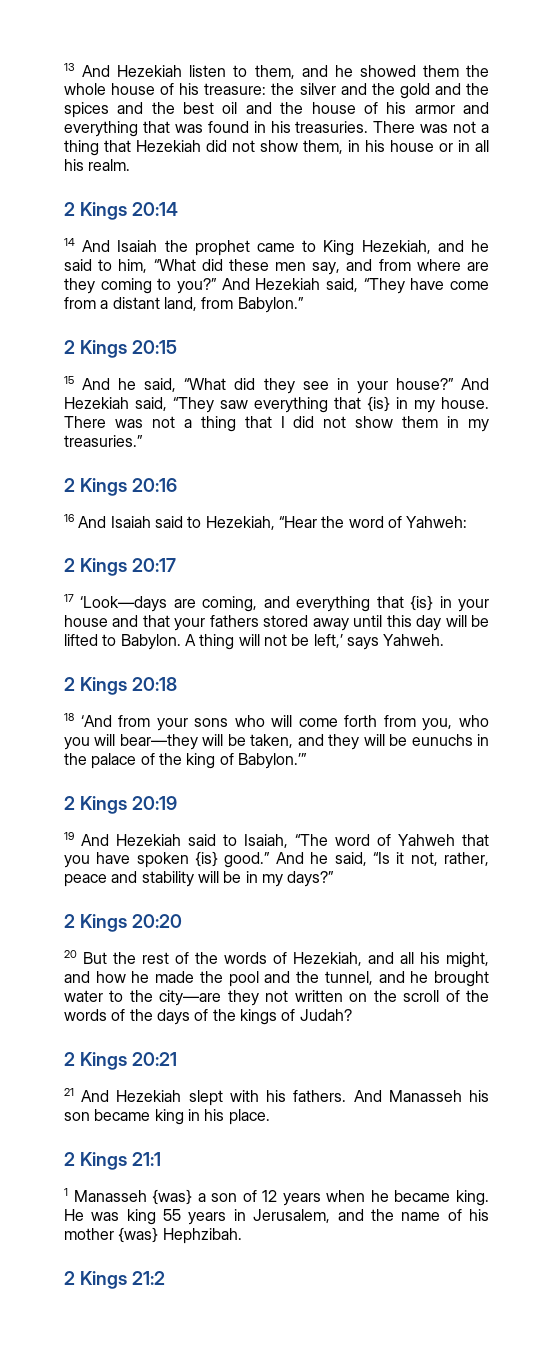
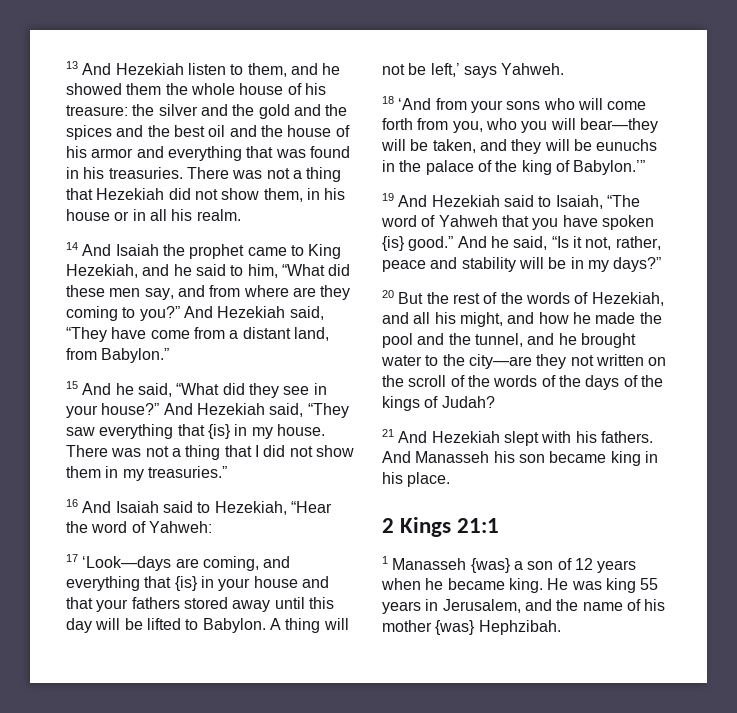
[64,202,178,220] // 2 Kings 20:14 -> (241, 215) none
[64,340,177,358] // 2 Kings 20:15 -> (170, 355) none
[64,478,177,496] // 2 Kings 20:16 -> (227, 472) none
[64,558,176,576] // 2 Kings 20:17 -> (212, 527) none
[64,677,177,695] // 2 Kings 20:18 -> (565, 69) none
[64,796,177,814] // 2 Kings 20:19 -> (646, 167) none
[64,914,182,932] // 2 Kings 20:20 -> (662, 264) none
[64,1052,177,1070] // 2 Kings 20:21 -> (495, 402) none
[64,1271,165,1289] // 2 Kings 21:2 -> (561, 627) none

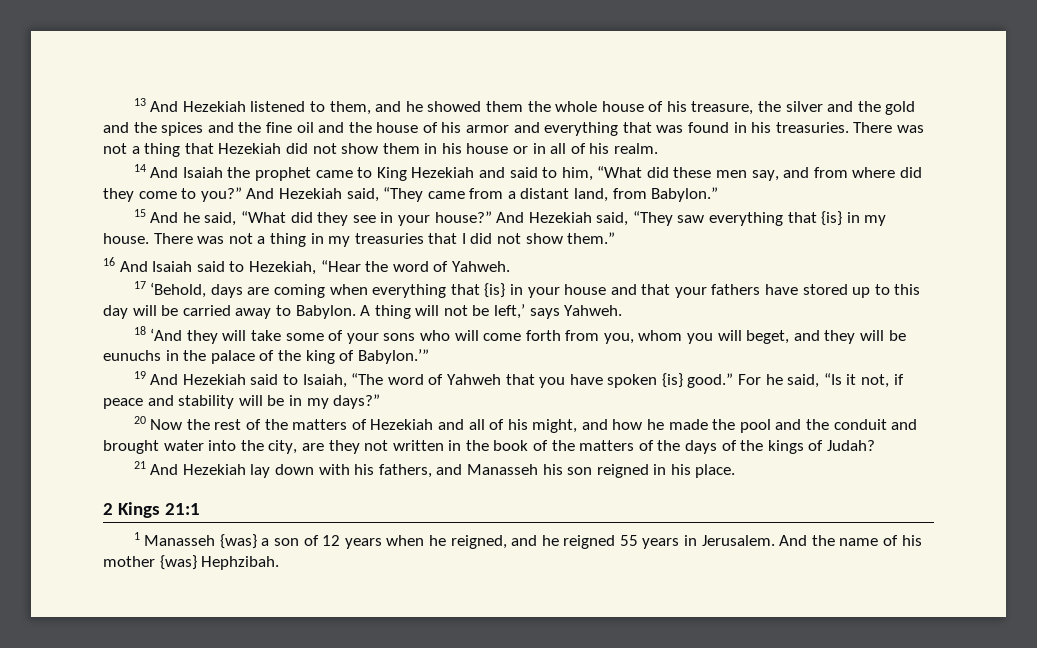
[187,63,226,75] listen -> [250,101,306,112] listened
[66,105,128,116] treasure: -> [691,101,754,115] treasure,
[173,125,205,137] best -> [265,122,292,133] fine
[263,188,303,202] them, -> [382,143,420,154] them
(167, 215) none -> [570,143,586,154] of
[66,264,192,278] Hezekiah, and he -> [411,167,505,178] Hezekiah and
[292,285,351,300] [66,306,118,321] are they coming -> [900,167,923,178] [103,188,177,202] did they come
[111,327,190,339] have come -> [427,191,465,199] came
(221, 452) none -> [310,233,424,247] in my treasuries
[66,466,227,481] them in my treasuries.” -> [567,232,616,244] them.”
[148,521,212,533] Yahweh: -> [451,261,510,272] Yahweh.
[82,556,291,571] ‘Look—days are coming, and -> [150,282,368,298] ‘Behold, days are coming when
[183,597,305,612] stored away until -> [765,284,890,298] have stored up to
[146,618,181,630] lifted -> [182,305,272,319] carried away
[435,98,467,110] from -> [186,330,344,344] they will take some of
[485,118,517,130] who -> [638,330,683,341] whom
[579,118,658,133] [381,139,476,153] bear—they will be taken, -> [746,330,790,344] beget,
[457,236,487,248] And -> [738,374,762,385] For
[615,236,661,250] rather, -> [893,374,904,385] if
[398,292,424,304] But -> [150,419,183,430] Now
[525,292,664,306] words of Hezekiah, -> [292,419,434,430] matters of Hezekiah
(431, 318) none -> [489,419,505,430] of
[474,333,636,348] [381,354,667,369] [382,375,538,387] tunnel, and he brought water to the city—are they not written on the scroll of the words -> [833,419,918,430] [103,440,635,454] conduit and brought water into the city, are they not written in the book of the matters
[503,431,653,446] [382,451,411,463] slept with his fathers. And -> [250,464,463,478] lay down with his fathers, and
[549,451,641,466] became king -> [596,464,649,478] reigned
[447,578,636,593] became king. He was king -> [450,535,616,549] reigned, and he reigned
[442,599,552,613] Jerusalem, and -> [701,535,808,546] Jerusalem. And

